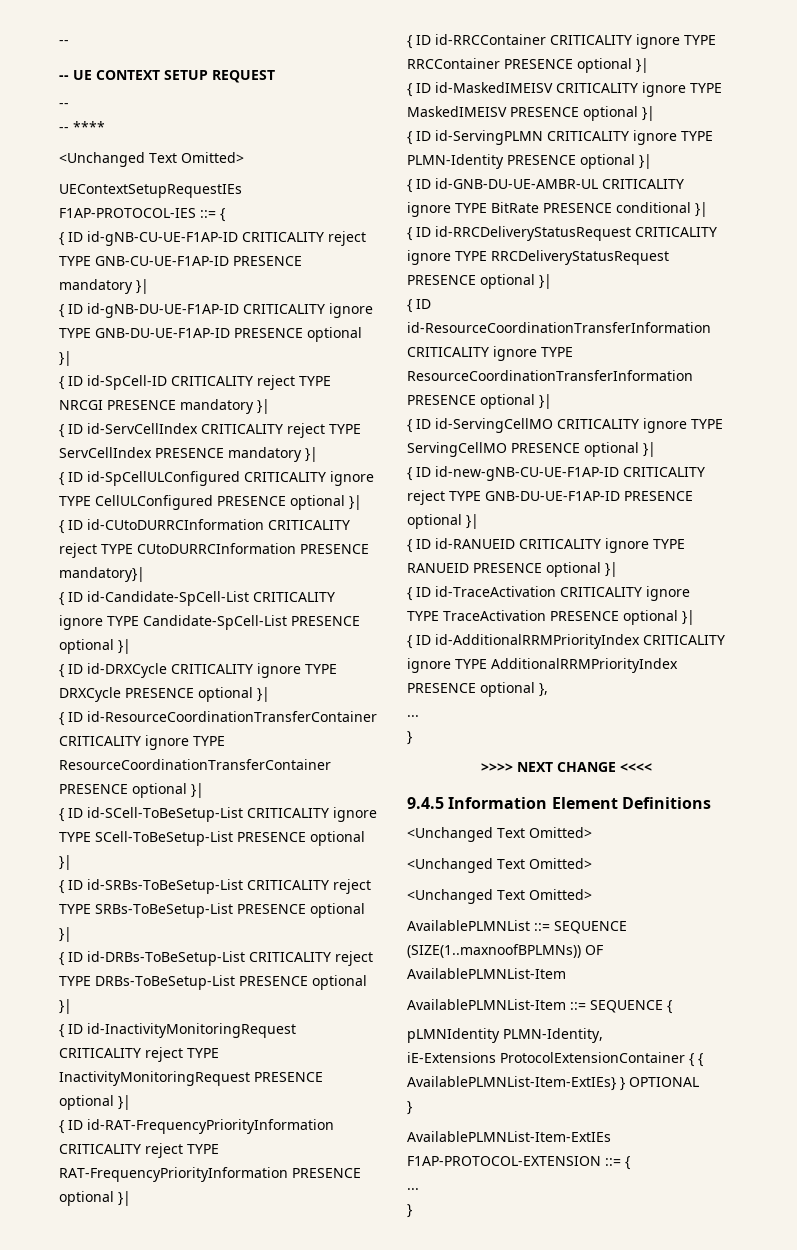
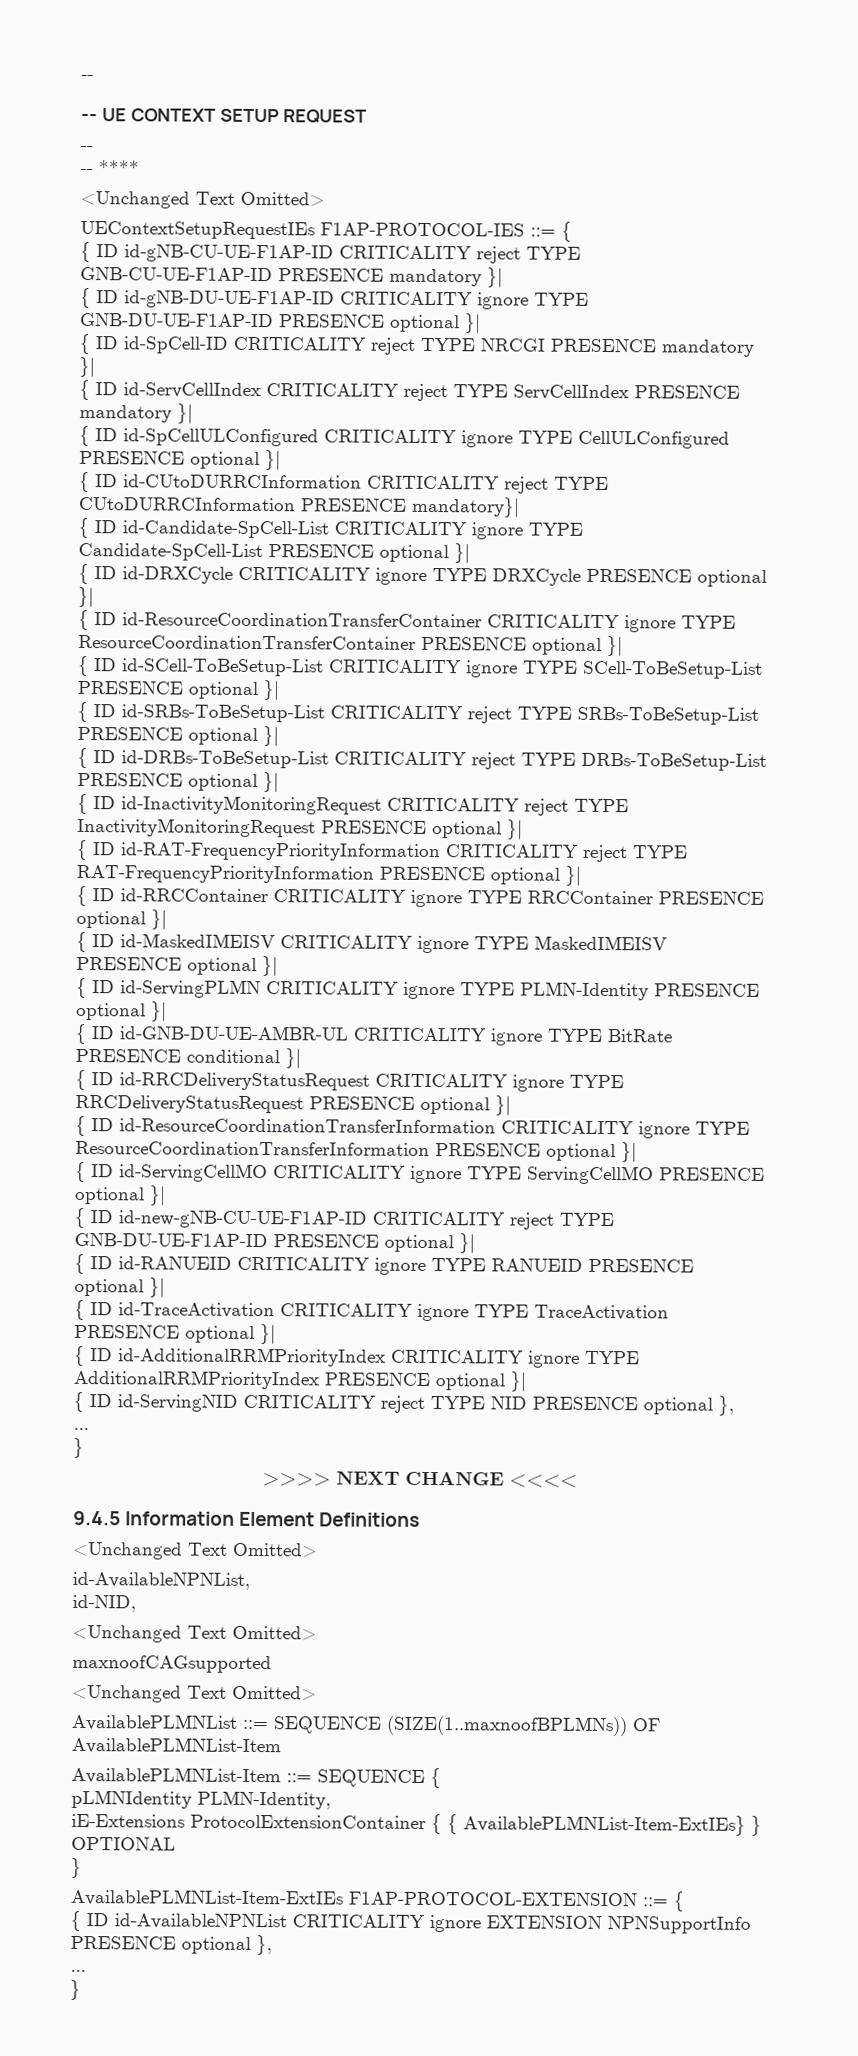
(535, 689) none -> [510,1371,527,1392] [73,1391,713,1415] }| // { ID id-ServingNID CRITICALITY reject TYPE NID PRESENCE optional
[407,858,592,873] // <Unchanged Text Omitted> -> [72,1571,250,1590] [72,1594,136,1613] [72,1624,317,1643] [72,1654,272,1674] // id-AvailableNPNList, // id-NID, // <Unchanged Text Omitted> // maxnoofCAGsupported
(630, 1163) none -> [70,1910,751,1934] [70,1935,272,1956] // { ID id-AvailableNPNList CRITICALITY ignore EXTENSION NPNSupportInfo PRESENCE optional },

